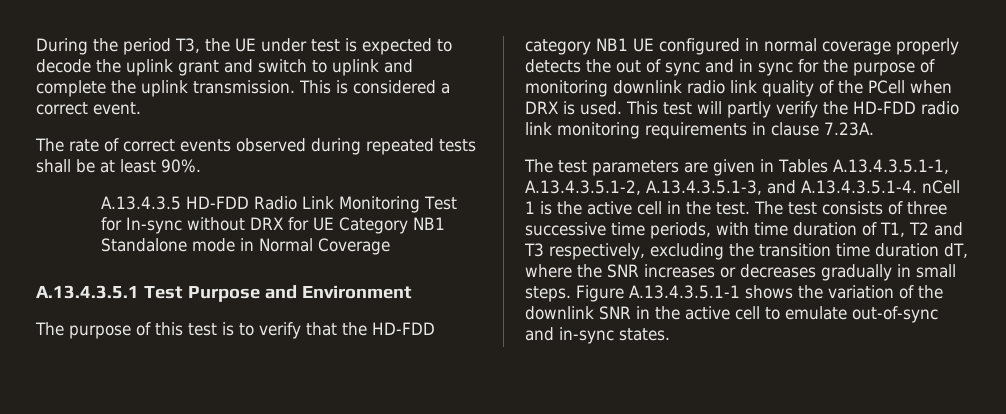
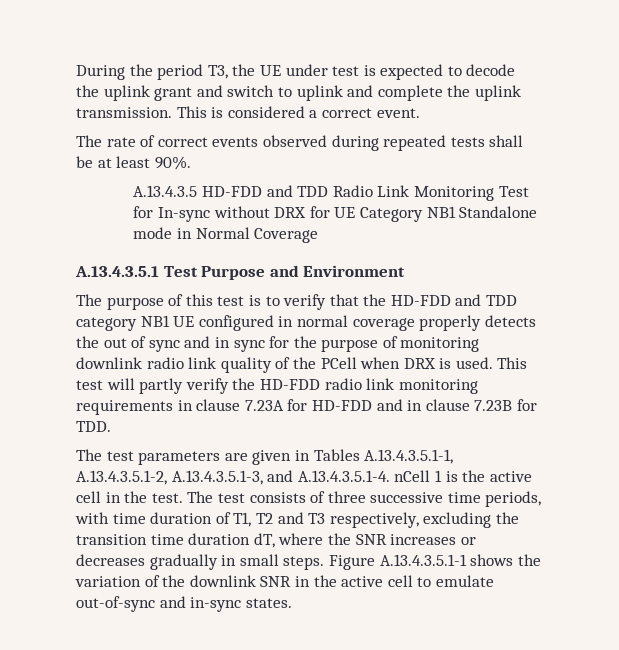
(249, 202) none -> [266,185,329,197] and TDD
(435, 328) none -> [455,294,518,306] and TDD
[824,122,874,136] 7.23A. -> [244,399,537,411] [76,421,111,432] 7.23A for HD-FDD and in clause 7.23B for TDD.

